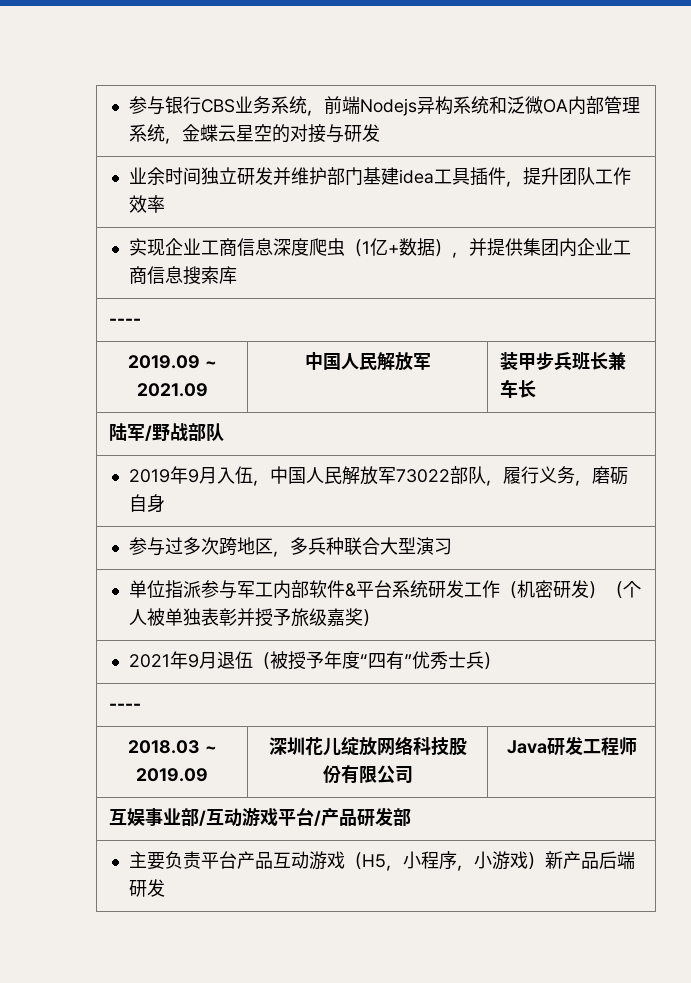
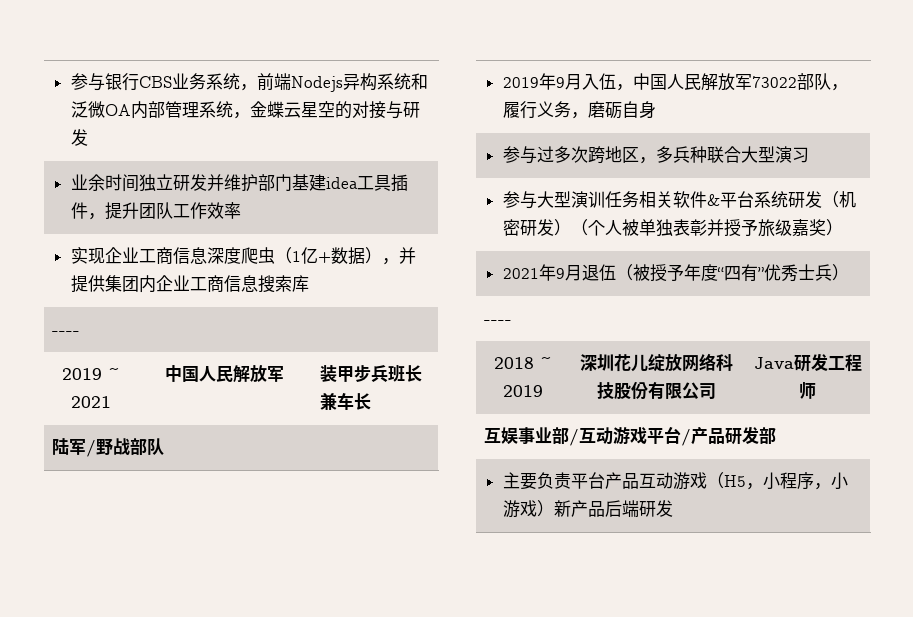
[127,355,217,369] [136,383,208,397] 2019.09 ~ 2021.09 -> [61,367,120,380] [70,396,111,408] 2019 ~ 2021
[128,580,309,599] 单位指派参与军工内部 -> [502,191,673,209] 参与大型演训任务相关
[463,580,500,598] 工作 -> (822, 199) none
[127,740,217,754] [136,768,208,782] 2018.03 ~ 2019.09 -> [493,356,552,369] [502,385,543,397] 2018 ~ 2019

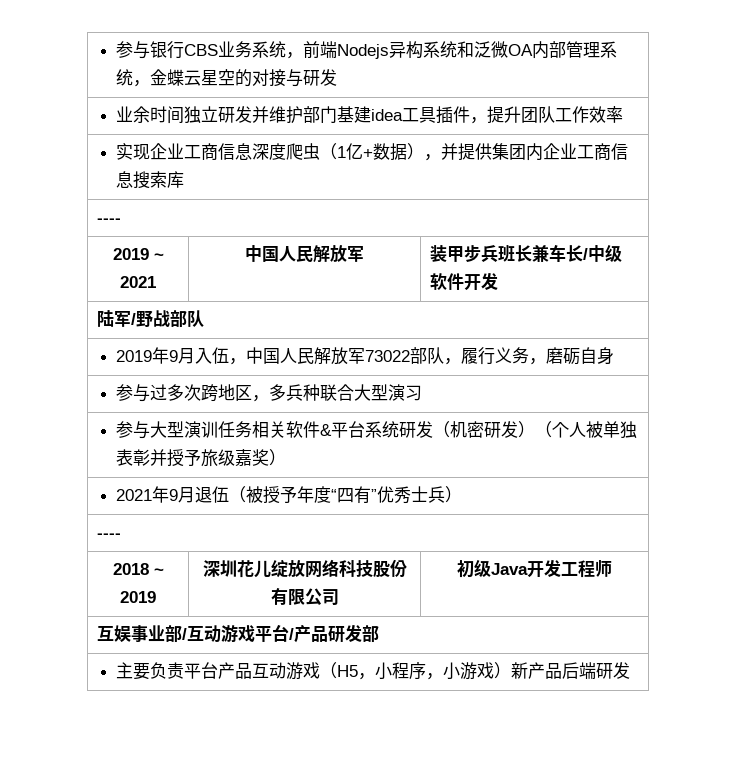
(371, 401) none -> [583,244,623,263] [430,272,499,291] /中级软件开发
[753,355,811,372] Java研 -> [457,559,544,578] 初级Java开

